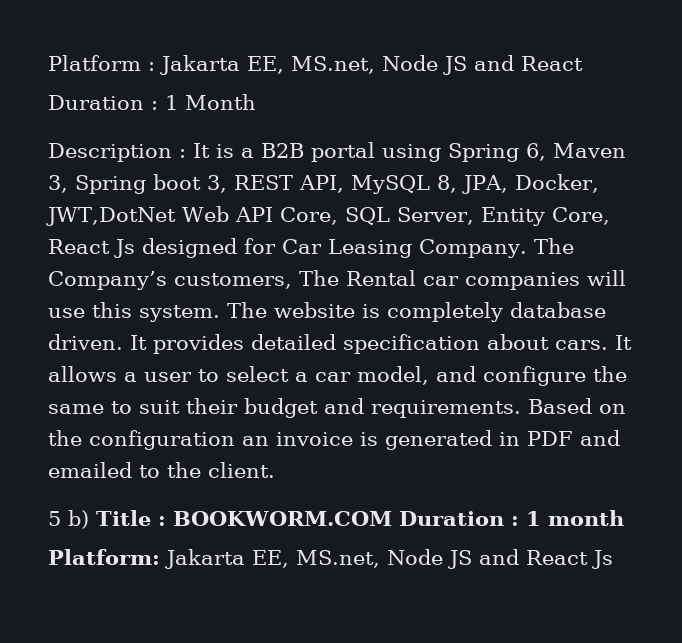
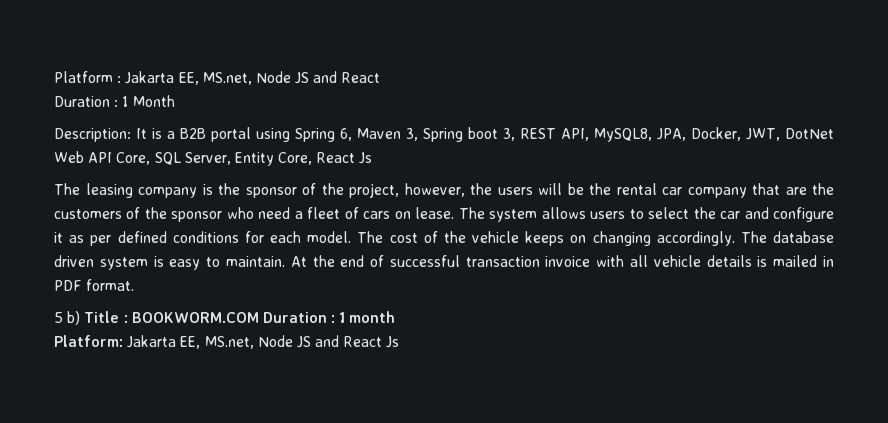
[48,143,186,162] Description : -> [54,128,131,142] Description:
[351,174,599,194] [46,207,176,226] MySQL 8, JPA, Docker, JWT,DotNet -> [594,127,834,142] MySQL8, JPA, Docker, JWT, DotNet
[142,238,574,258] [48,270,626,290] [48,302,606,322] [48,334,632,354] [48,366,627,386] [48,398,626,418] [48,430,620,450] [48,462,275,478] designed for Car Leasing Company. The Company’s customers, The Rental car companies will use this system. The website is completely database driven. It provides detailed specification about cars. It allows a user to select a car model, and configure the same to suit their budget and requirements. Based on the configuration an invoice is generated in PDF and emailed to the client. -> [54,183,834,198] [54,207,835,222] [54,231,834,246] [54,255,834,270] [54,279,135,291] // The leasing company is the sponsor of the project, however, the users will be the rental car company that are the customers of the sponsor who need a fleet of cars on lease. The system allows users to select the car and configure it as per defined conditions for each model. The cost of the vehicle keeps on changing accordingly. The database driven system is easy to maintain. At the end of successful transaction invoice with all vehicle details is mailed in PDF format.

